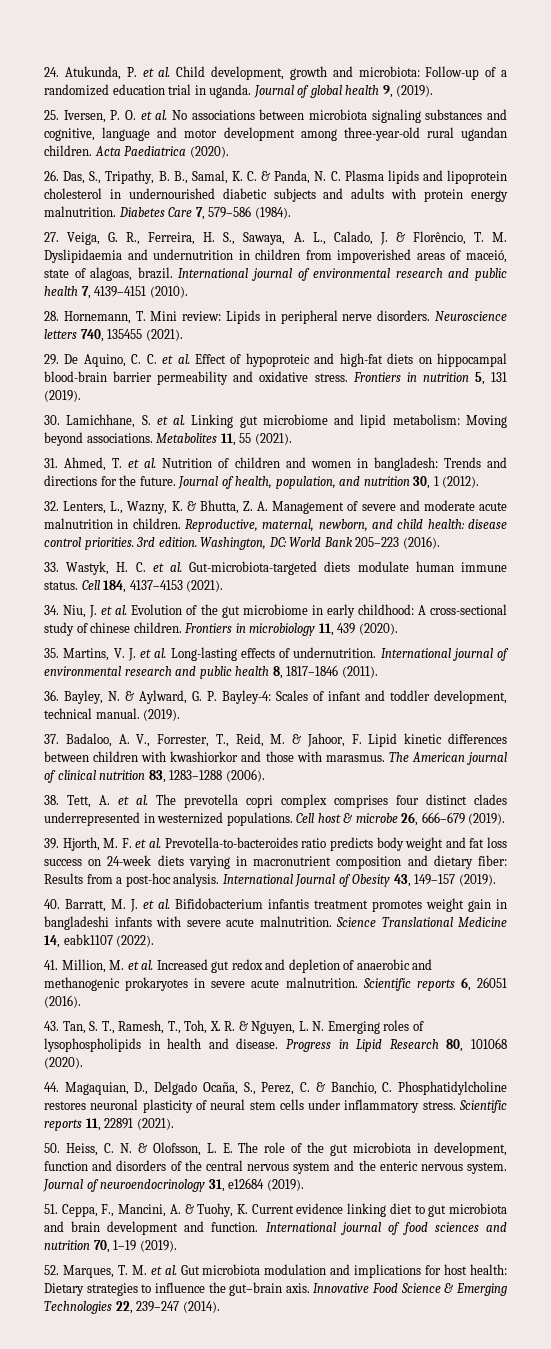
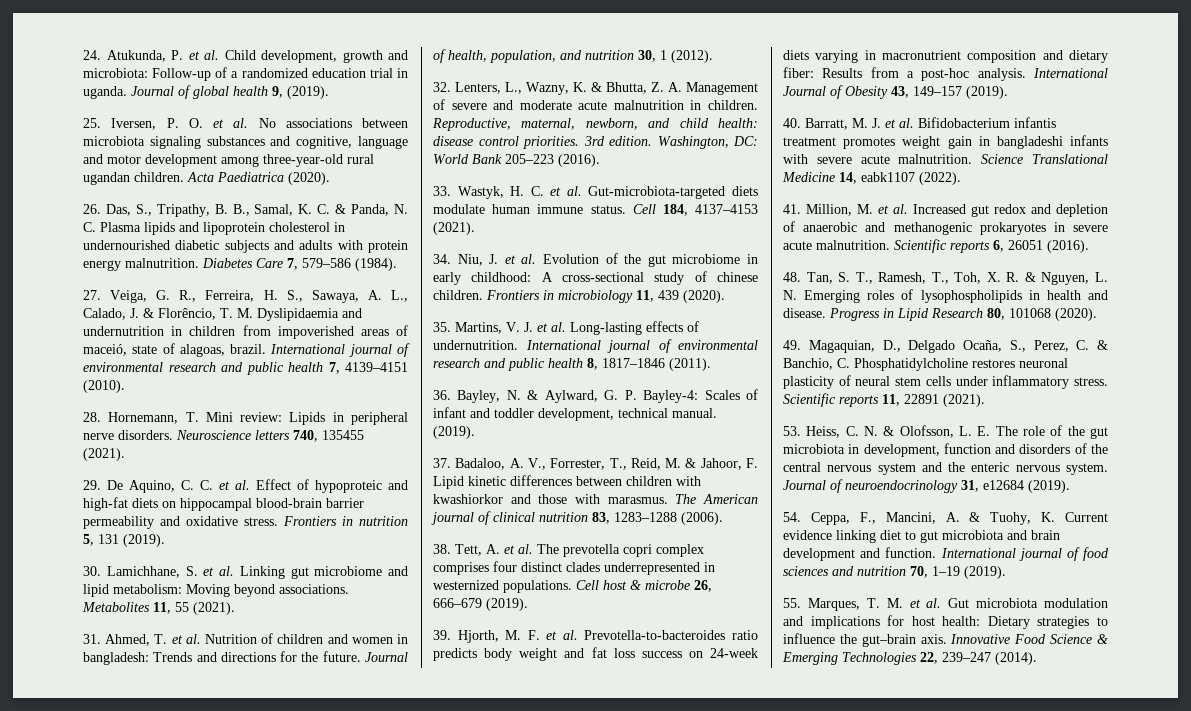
[44,1021,59,1031] 43. -> [783,272,801,282] 48.
[44,1082,59,1092] 44. -> [783,340,801,350] 49.
[44,1143,60,1153] 50. -> [783,426,801,436] 53.
[44,1204,58,1214] 51. -> [783,512,801,522] 54.
[44,1265,59,1275] 52. -> [783,598,801,608] 55.

